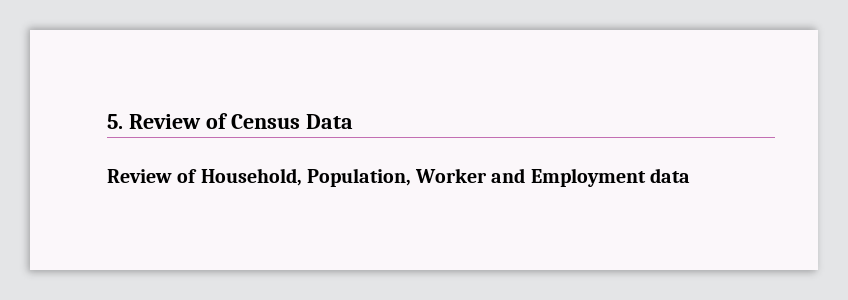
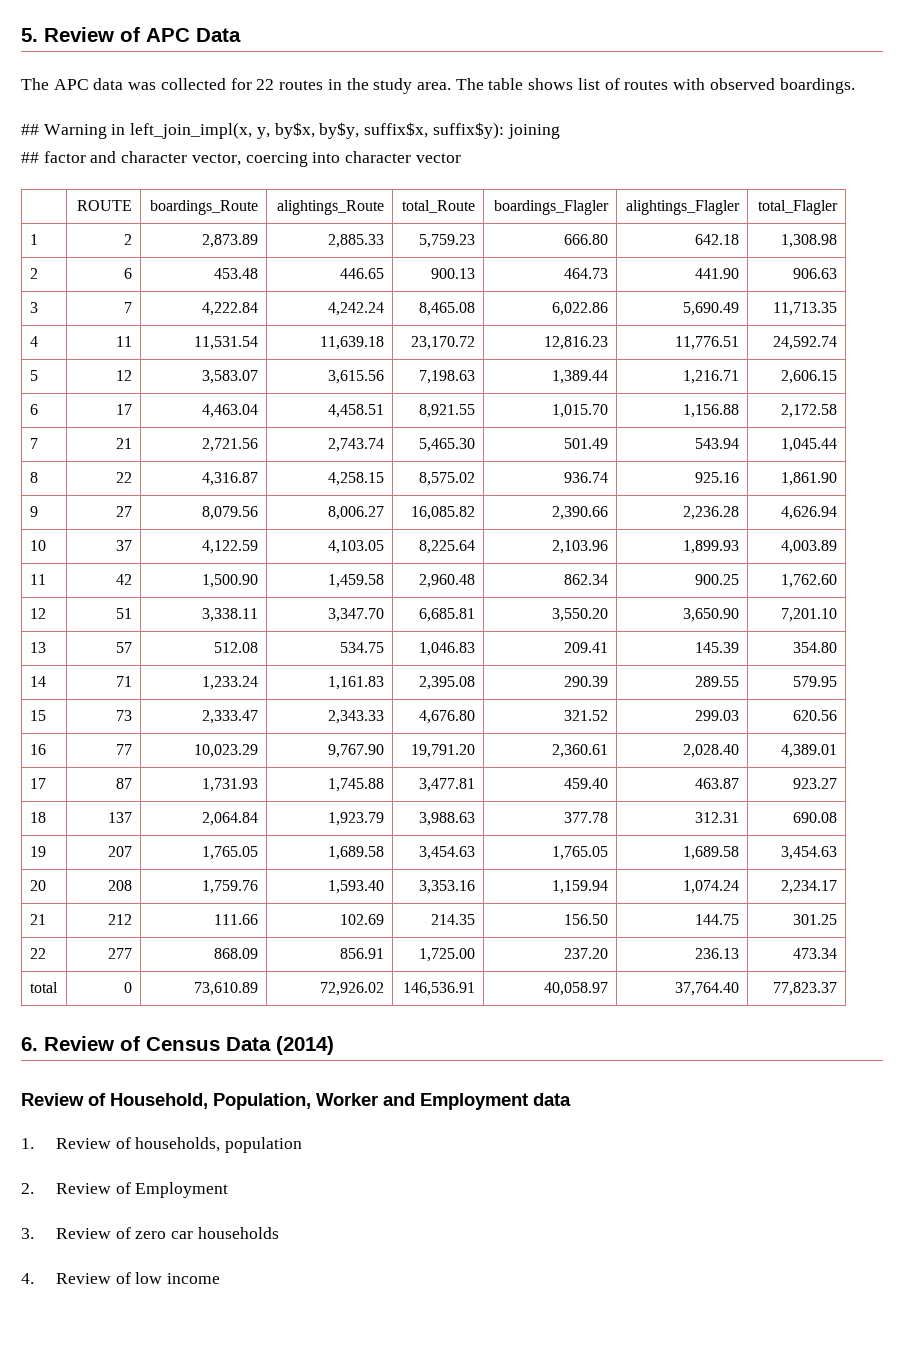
(228, 121) none -> [146,28,241,42] [21,78,855,94] [21,122,560,139] [21,151,461,167] [77,200,133,211] [150,200,259,215] [277,200,385,215] [402,200,476,213] [494,200,610,215] [626,200,741,215] [758,200,839,215] [29,234,38,245] [124,234,133,245] [202,234,259,248] [328,234,385,248] [419,234,476,248] [564,234,609,245] [695,234,740,245] [781,234,838,248] [29,268,38,279] [124,268,133,279] [214,268,259,279] [340,268,385,279] [431,268,476,279] [564,268,609,279] [695,268,740,279] [793,268,838,279] [29,302,38,313] [124,302,133,313] [202,302,259,316] [328,302,385,316] [419,302,476,316] [552,302,609,316] [683,302,740,316] [773,302,838,316] [29,336,38,347] [116,336,133,347] [194,336,259,350] [320,336,385,350] [411,336,476,350] [544,336,609,350] [675,336,740,350] [773,336,838,350] [29,370,38,381] [116,370,133,381] [202,370,259,384] [328,370,385,384] [419,370,476,384] [552,370,609,384] [683,370,740,384] [781,370,838,384] [29,404,38,415] [116,404,133,415] [202,404,259,418] [328,404,385,418] [419,404,476,418] [552,404,609,418] [683,404,740,418] [781,404,838,418] [29,438,38,449] [116,438,133,449] [202,438,259,452] [328,438,385,452] [419,438,476,452] [564,438,609,449] [695,438,740,449] [781,438,838,452] [29,472,38,483] [116,472,133,483] [202,472,259,486] [328,472,385,486] [419,472,476,486] [564,472,609,483] [695,472,740,483] [781,472,838,486] [29,506,38,517] [116,506,133,517] [202,506,259,520] [328,506,385,520] [411,506,476,520] [552,506,609,520] [683,506,740,520] [781,506,838,520] [29,540,46,551] [116,540,133,551] [202,540,259,554] [328,540,385,554] [419,540,476,554] [552,540,609,554] [683,540,740,554] [781,540,838,554] [29,574,46,585] [116,574,133,585] [202,574,259,588] [328,574,385,588] [419,574,476,588] [564,574,609,585] [695,574,740,585] [781,574,838,588] [29,608,46,619] [116,608,133,619] [202,608,259,622] [328,608,385,622] [419,608,476,622] [552,608,609,622] [683,608,740,622] [781,608,838,622] [29,642,46,653] [116,642,133,653] [214,642,259,653] [340,642,385,653] [419,642,476,656] [564,642,609,653] [695,642,740,653] [793,642,838,653] [29,676,46,687] [116,676,133,687] [202,676,259,690] [328,676,385,690] [419,676,476,690] [564,676,609,687] [695,676,740,687] [793,676,838,687] [29,710,46,721] [116,710,133,721] [202,710,259,724] [328,710,385,724] [419,710,476,724] [564,710,609,721] [695,710,740,721] [793,710,838,721] [29,744,46,755] [116,744,133,755] [194,744,259,758] [328,744,385,758] [411,744,476,758] [552,744,609,758] [683,744,740,758] [781,744,838,758] [29,778,46,789] [116,778,133,789] [202,778,259,792] [328,778,385,792] [419,778,476,792] [564,778,609,789] [695,778,740,789] [793,778,838,789] [29,812,46,823] [108,812,133,823] [202,812,259,826] [328,812,385,826] [419,812,476,826] [564,812,609,823] [695,812,740,823] [793,812,838,823] [29,846,46,857] [108,846,133,857] [202,846,259,860] [328,846,385,860] [419,846,476,860] [552,846,609,860] [683,846,740,860] [781,846,838,860] [29,880,46,891] [108,880,133,891] [202,880,259,894] [328,880,385,894] [419,880,476,894] [552,880,609,894] [683,880,740,894] [781,880,838,894] [29,914,46,925] [108,914,133,925] [214,914,259,925] [340,914,385,925] [431,914,476,925] [564,914,609,925] [695,914,740,925] [793,914,838,925] [29,948,46,959] [108,948,133,959] [214,948,259,959] [340,948,385,959] [419,948,476,962] [564,948,609,959] [695,948,740,959] [793,948,838,959] [29,982,58,993] [124,982,133,993] [194,982,259,996] [320,982,385,996] [403,982,476,996] [544,982,609,996] [675,982,740,996] [773,982,838,996] [21,1036,140,1051] APC Data // The APC data was collected for 22 routes in the study area. The table shows list of routes with observed boardings. // ## Warning in left_join_impl(x, y, by$x, by$y, suffix$x, suffix$y): joining // ## factor and character vector, coercing into character vector // | ROUTE | boardings_Route | alightings_Route | total_Route | boardings_Flagler | alightings_Flagler | total_Flagler // 1 | 2 | 2,873.89 | 2,885.33 | 5,759.23 | 666.80 | 642.18 | 1,308.98 // 2 | 6 | 453.48 | 446.65 | 900.13 | 464.73 | 441.90 | 906.63 // 3 | 7 | 4,222.84 | 4,242.24 | 8,465.08 | 6,022.86 | 5,690.49 | 11,713.35 // 4 | 11 | 11,531.54 | 11,639.18 | 23,170.72 | 12,816.23 | 11,776.51 | 24,592.74 // 5 | 12 | 3,583.07 | 3,615.56 | 7,198.63 | 1,389.44 | 1,216.71 | 2,606.15 // 6 | 17 | 4,463.04 | 4,458.51 | 8,921.55 | 1,015.70 | 1,156.88 | 2,172.58 // 7 | 21 | 2,721.56 | 2,743.74 | 5,465.30 | 501.49 | 543.94 | 1,045.44 // 8 | 22 | 4,316.87 | 4,258.15 | 8,575.02 | 936.74 | 925.16 | 1,861.90 // 9 | 27 | 8,079.56 | 8,006.27 | 16,085.82 | 2,390.66 | 2,236.28 | 4,626.94 // 10 | 37 | 4,122.59 | 4,103.05 | 8,225.64 | 2,103.96 | 1,899.93 | 4,003.89 // 11 | 42 | 1,500.90 | 1,459.58 | 2,960.48 | 862.34 | 900.25 | 1,762.60 // 12 | 51 | 3,338.11 | 3,347.70 | 6,685.81 | 3,550.20 | 3,650.90 | 7,201.10 // 13 | 57 | 512.08 | 534.75 | 1,046.83 | 209.41 | 145.39 | 354.80 // 14 | 71 | 1,233.24 | 1,161.83 | 2,395.08 | 290.39 | 289.55 | 579.95 // 15 | 73 | 2,333.47 | 2,343.33 | 4,676.80 | 321.52 | 299.03 | 620.56 // 16 | 77 | 10,023.29 | 9,767.90 | 19,791.20 | 2,360.61 | 2,028.40 | 4,389.01 // 17 | 87 | 1,731.93 | 1,745.88 | 3,477.81 | 459.40 | 463.87 | 923.27 // 18 | 137 | 2,064.84 | 1,923.79 | 3,988.63 | 377.78 | 312.31 | 690.08 // 19 | 207 | 1,765.05 | 1,689.58 | 3,454.63 | 1,765.05 | 1,689.58 | 3,454.63 // 20 | 208 | 1,759.76 | 1,593.40 | 3,353.16 | 1,159.94 | 1,074.24 | 2,234.17 // 21 | 212 | 111.66 | 102.69 | 214.35 | 156.50 | 144.75 | 301.25 // 22 | 277 | 868.09 | 856.91 | 1,725.00 | 237.20 | 236.13 | 473.34 // total | 0 | 73,610.89 | 72,926.02 | 146,536.91 | 40,058.97 | 37,764.40 | 77,823.37 // 6. Review of
(353, 121) none -> [276,1036,334,1055] (2014)
(690, 175) none -> [21,1137,302,1153] [21,1182,229,1198] [21,1227,279,1239] [21,1272,220,1284] // 1. Review of households, population // 2. Review of Employment // 3. Review of zero car households // 4. Review of low income

